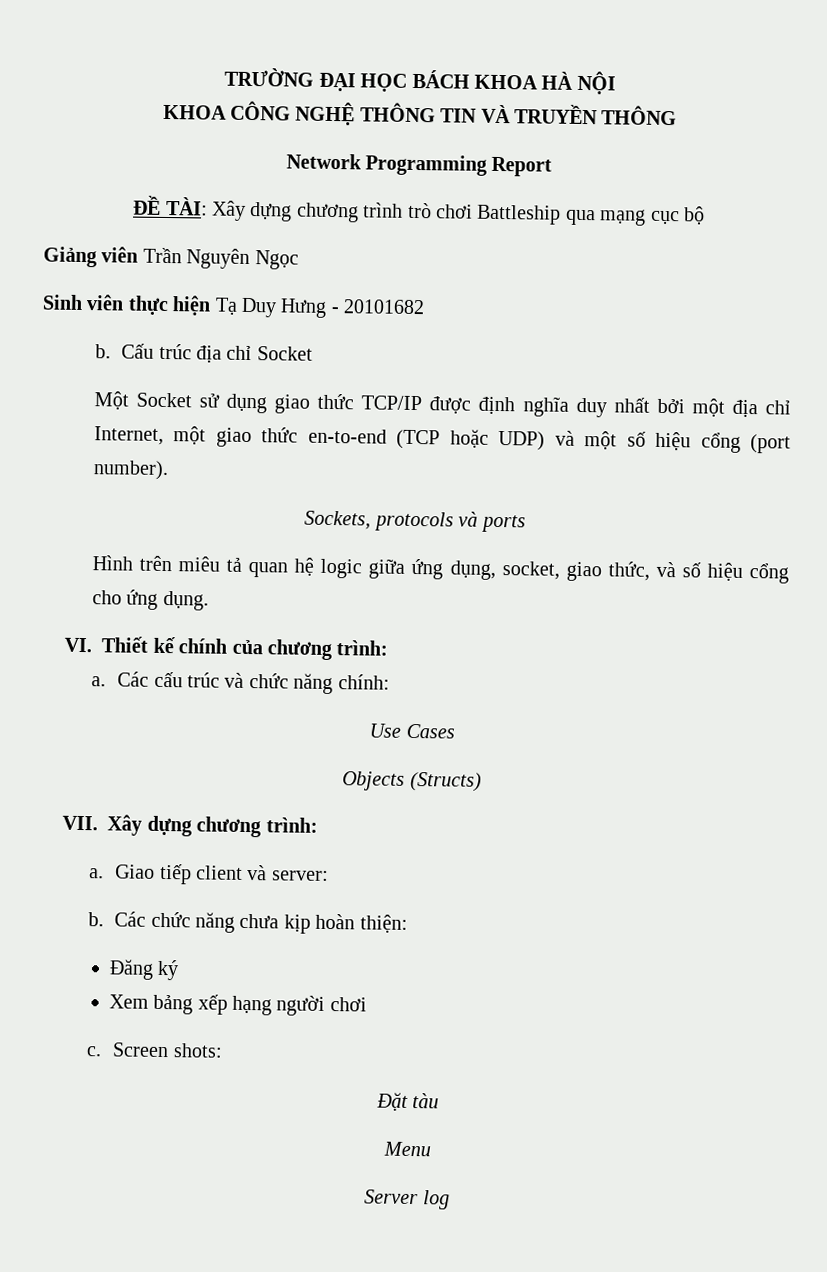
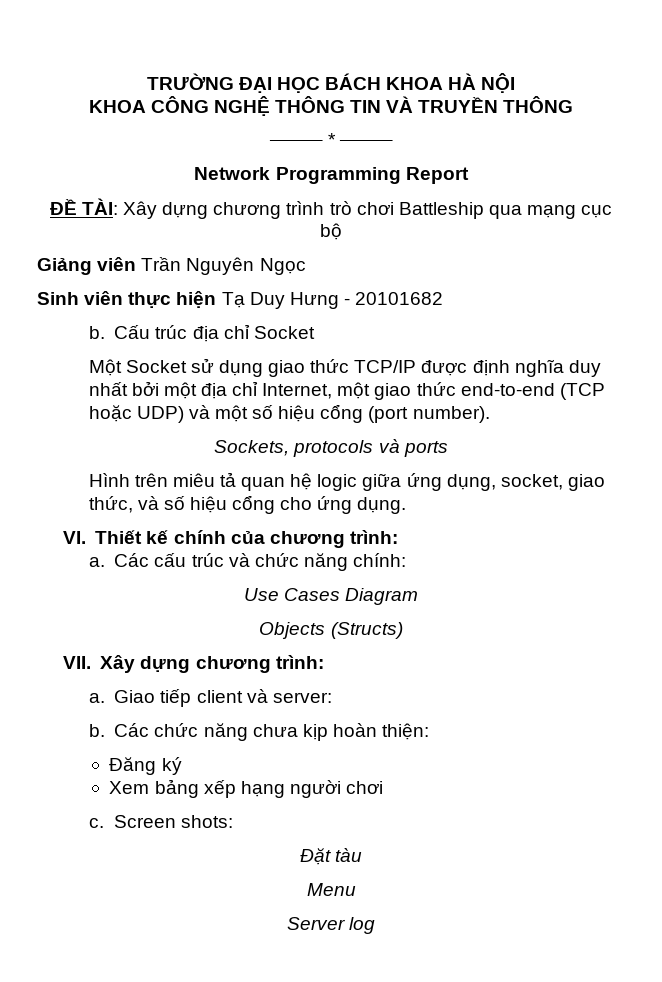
(678, 115) none -> [269,133,393,146] // ──── * ────
[307,428,387,444] en-to-end -> [460,383,555,396] end-to-end
(455, 731) none -> [345,588,419,605] Diagram

